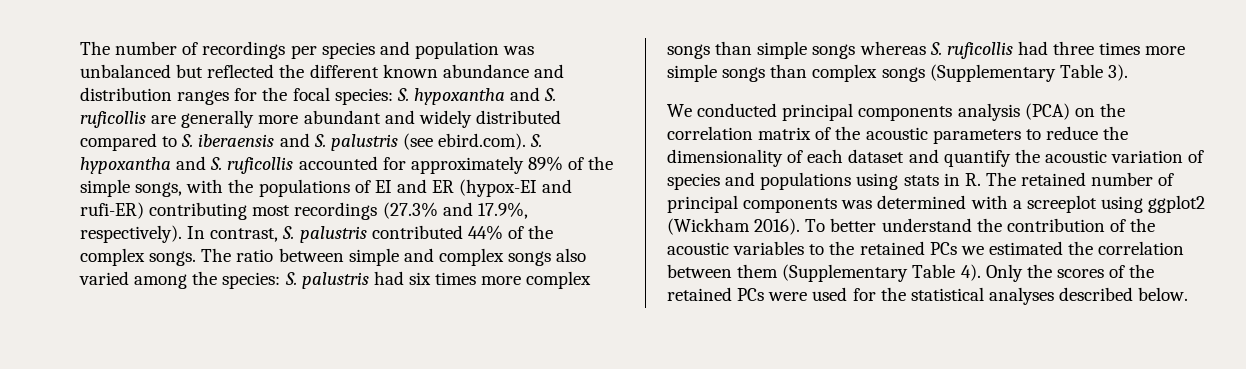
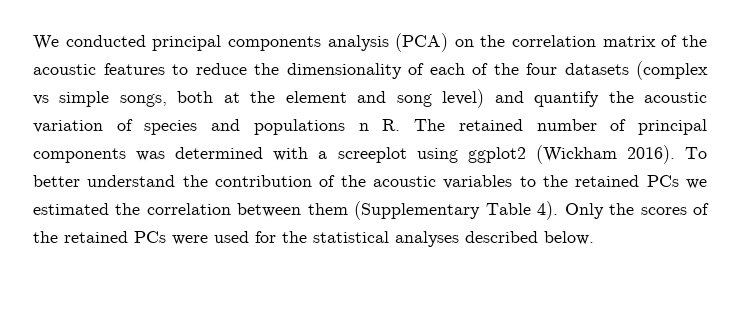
[80,41,535,59] [80,64,564,78] [80,87,557,105] [80,110,561,128] [80,133,543,151] [80,156,614,174] [80,179,573,197] [80,202,528,220] [80,225,554,243] [80,248,587,266] [79,271,592,289] [667,41,1186,59] [667,64,1128,82] The number of recordings per species and population was unbalanced but reflected the different known abundance and distribution ranges for the focal species: S. hypoxantha and S. ruficollis are generally more abundant and widely distributed compared to S. iberaensis and S. palustris (see ebird.com). S. hypoxantha and S. ruficollis accounted for approximately 89% of the simple songs, with the populations of EI and ER (hypox-EI and rufi-ER) contributing most recordings (27.3% and 17.9%, respectively). In contrast, S. palustris contributed 44% of the complex songs. The ratio between simple and complex songs also varied among the species: S. palustris had six times more complex songs than simple songs whereas S. ruficollis had three times more simple songs than complex songs (Supplementary Table 3). // -> (33, 42) none
[932,129,1021,144] parameters -> [103,63,165,75] features
[848,149,905,163] dataset -> [472,61,708,80] [33,89,485,108] of the four datasets (complex vs simple songs, both at the element and song level)
[856,173,960,190] using stats in -> [358,123,369,131] n

